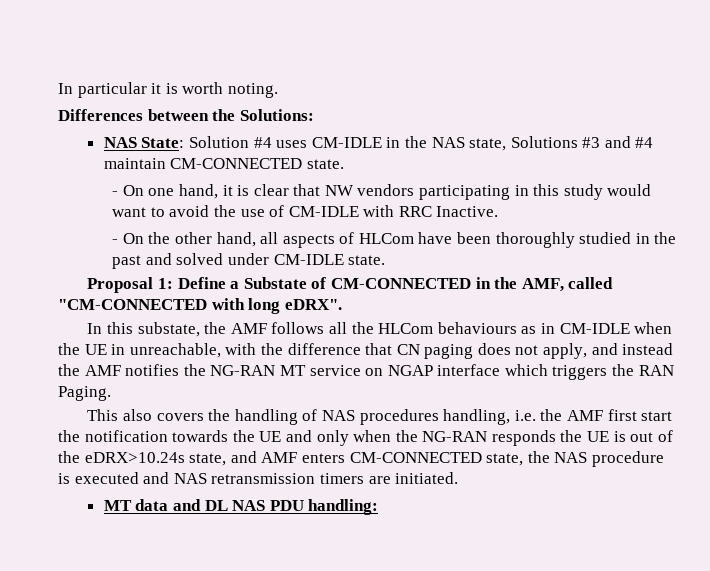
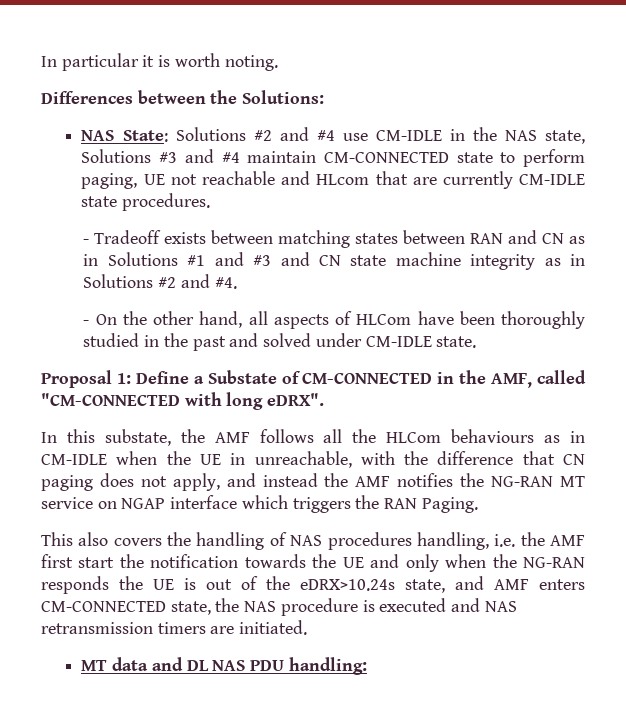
[188,136,308,148] Solution #4 uses -> [175,127,368,141] Solutions #2 and #4 use
[306,159,344,169] [112,184,652,200] [112,205,499,217] state. // - On one hand, it is clear that NW vendors participating in this study would want to avoid the use of CM-IDLE with RRC Inactive. -> [456,149,585,167] [81,171,585,189] [81,193,211,211] [83,230,585,248] [83,252,585,270] [83,274,237,289] state to perform paging, UE not reachable and HLcom that are currently CM-IDLE state procedures. // - Tradeoff exists between matching states between RAN and CN as in Solutions #1 and #3 and CN state machine integrity as in Solutions #2 and #4.

